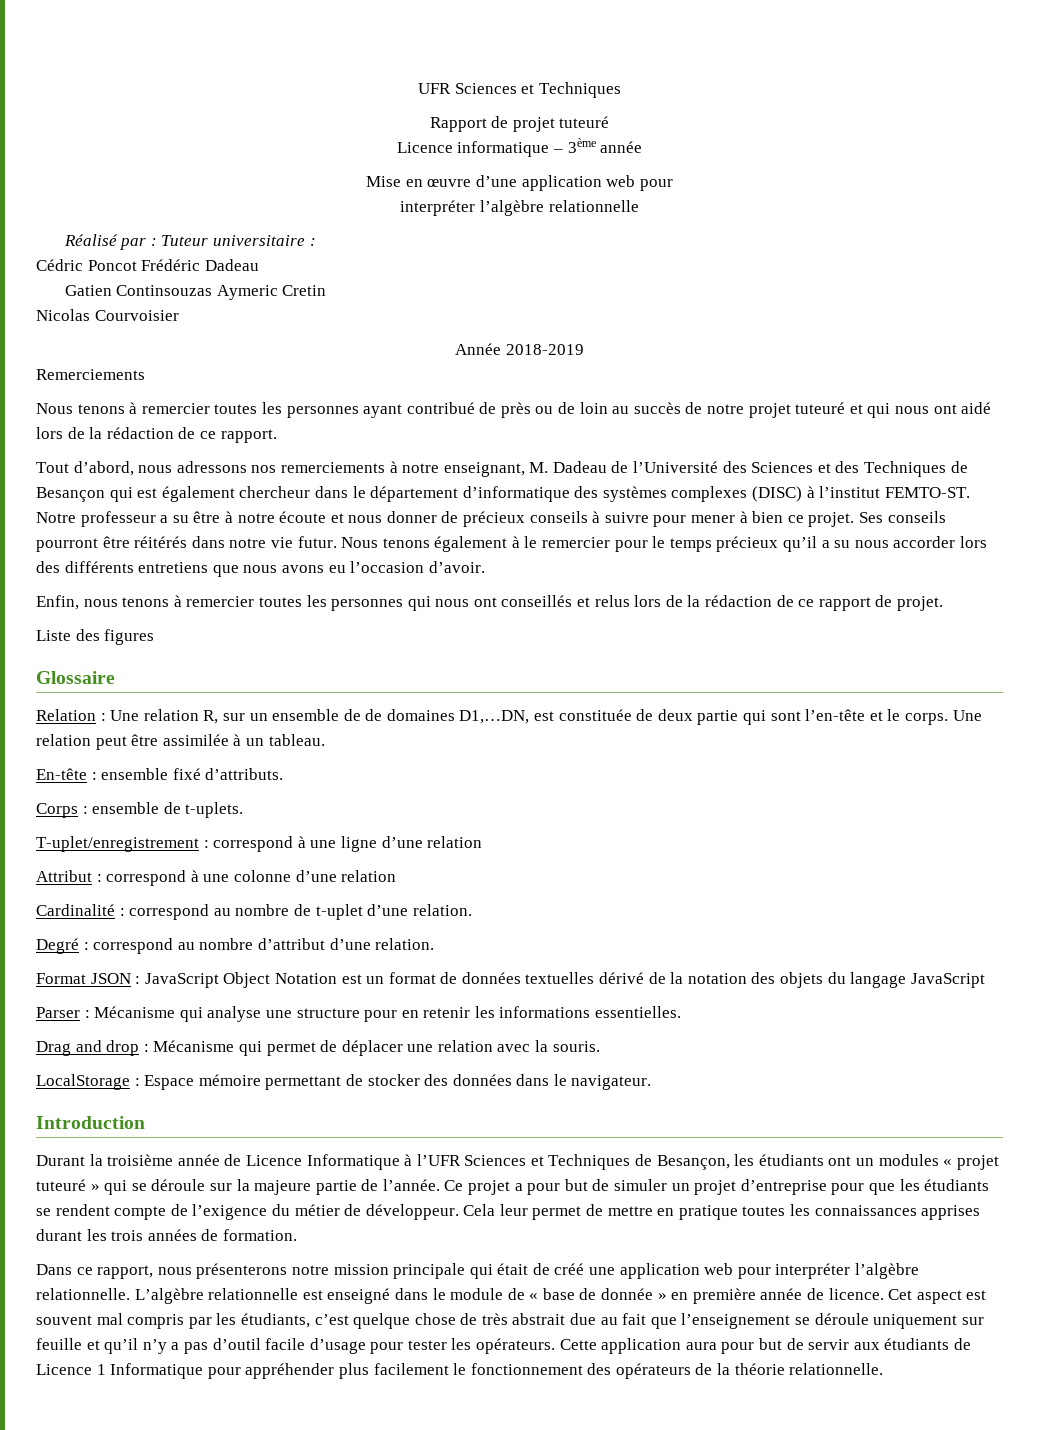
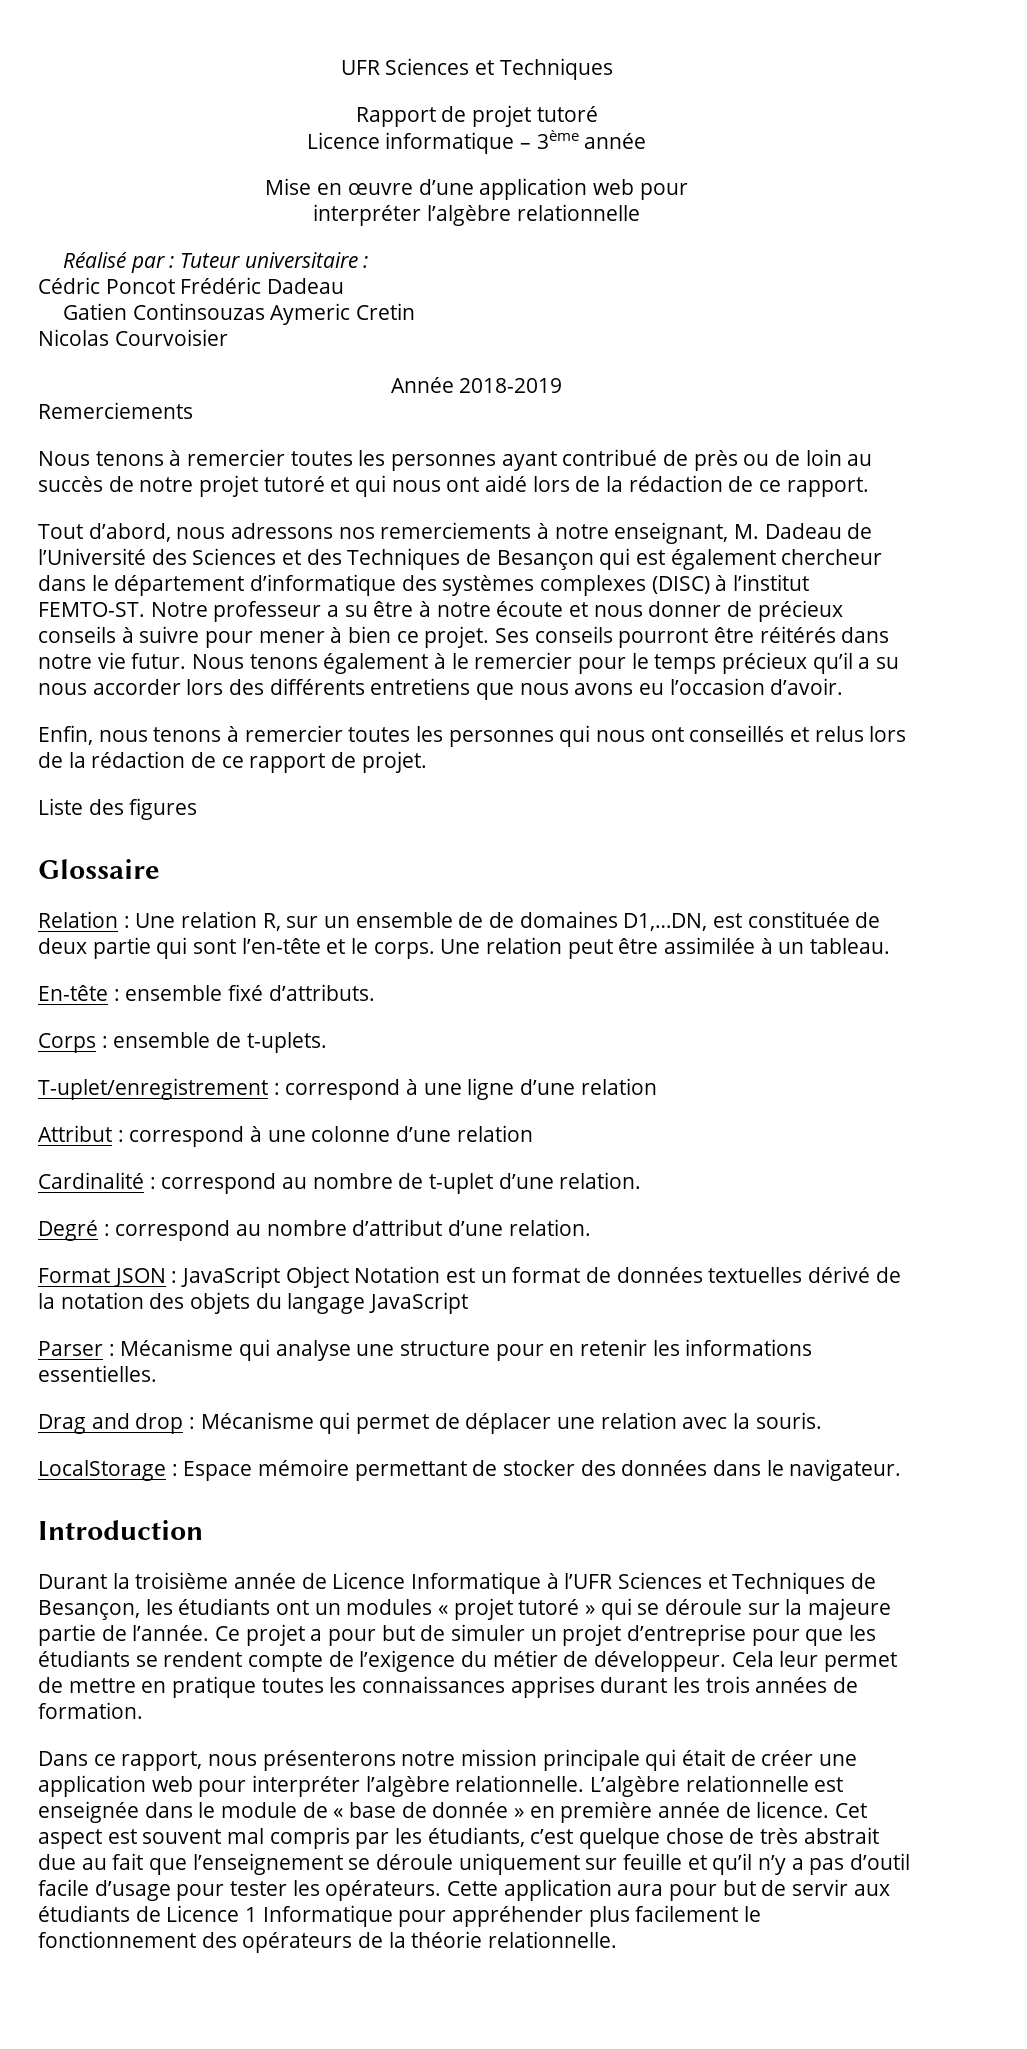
[559,116,610,128] tuteuré -> [536,106,598,122] tutoré
[795,402,846,414] tuteuré -> [263,476,325,492] tutoré
[36,1179,86,1191] tuteuré -> [518,1599,580,1615] tutoré
[554,1263,585,1275] créé -> [761,1750,814,1766] créer
[327,1288,391,1304] enseigné -> [38,1801,139,1823] enseignée

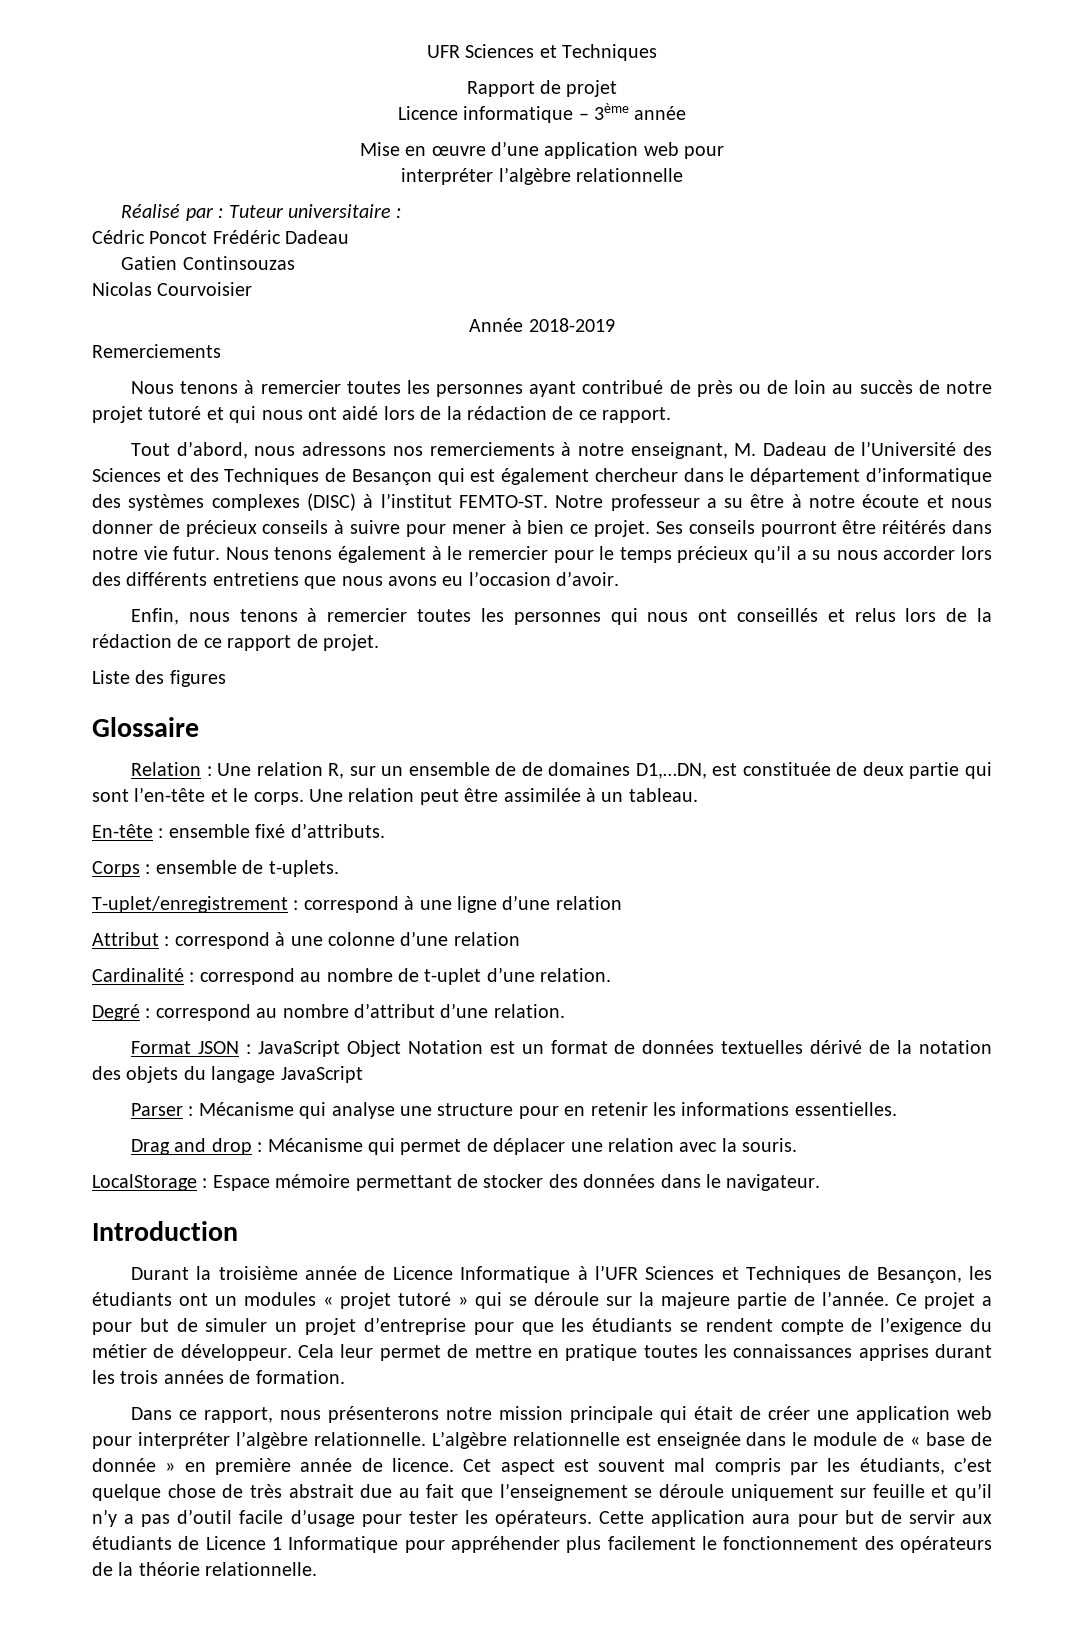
[536,106,598,122] tutoré -> (618, 88) none
[270,303,416,325] Aymeric Cretin -> (295, 263) none

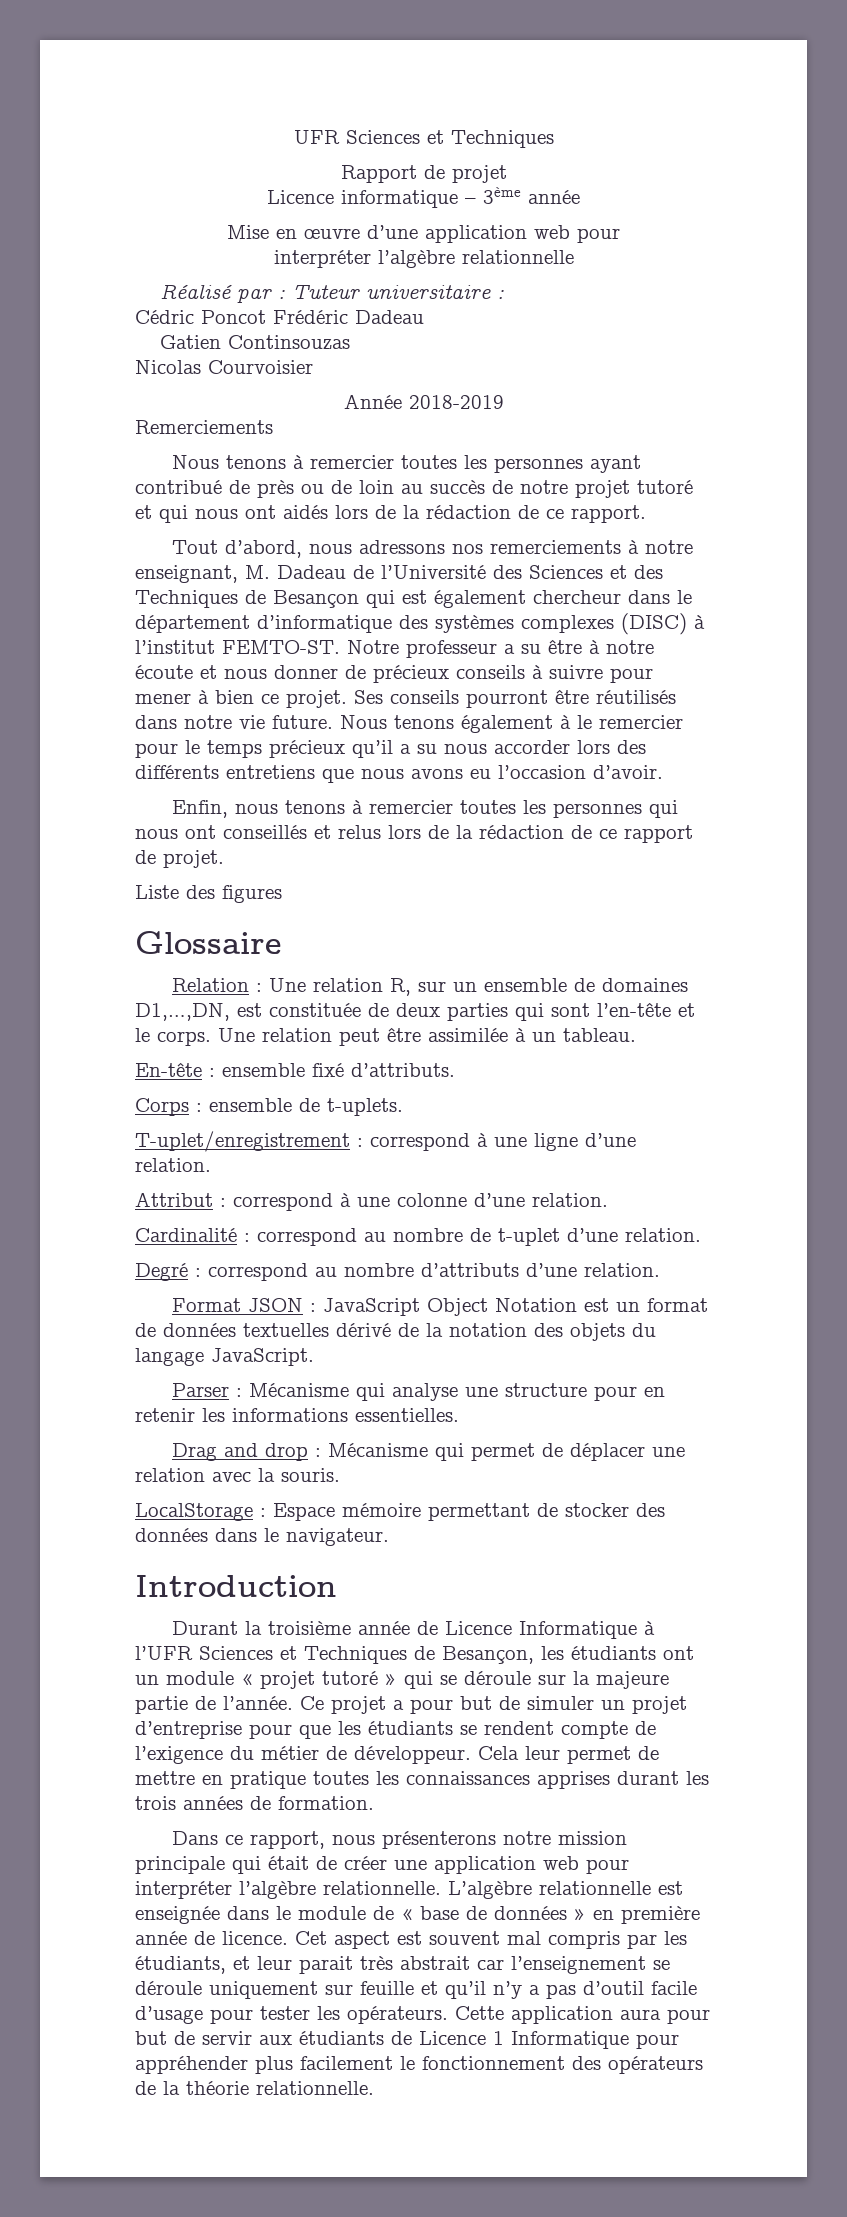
[342,406,379,420] aidé -> [283,505,328,519] aidés
[882,520,947,534] réitérés -> [596,690,676,704] réutilisés
[173,546,221,560] futur. -> [272,715,333,729] future.
[521,762,707,779] de domaines D1,…DN, -> [602,978,689,992] [135,1003,230,1021] domaines D1,…,DN,
[909,762,960,779] partie -> [447,1003,508,1021] parties
[555,896,622,910] relation -> [135,1158,211,1172] relation.
[453,932,520,946] relation -> [532,1193,608,1207] relation.
[354,1003,435,1018] d’attribut -> [421,1263,519,1277] d’attributs
[280,1066,363,1083] JavaScript -> [211,1348,314,1366] JavaScript.
[244,1292,316,1306] modules -> [166,1671,234,1685] module
[92,1458,156,1472] donnée -> [494,1906,567,1920] données
[954,1457,992,1472] [92,1484,493,1501] c’est quelque chose de très abstrait due au fait que -> [233,1956,504,1974] et leur parait très abstrait car

